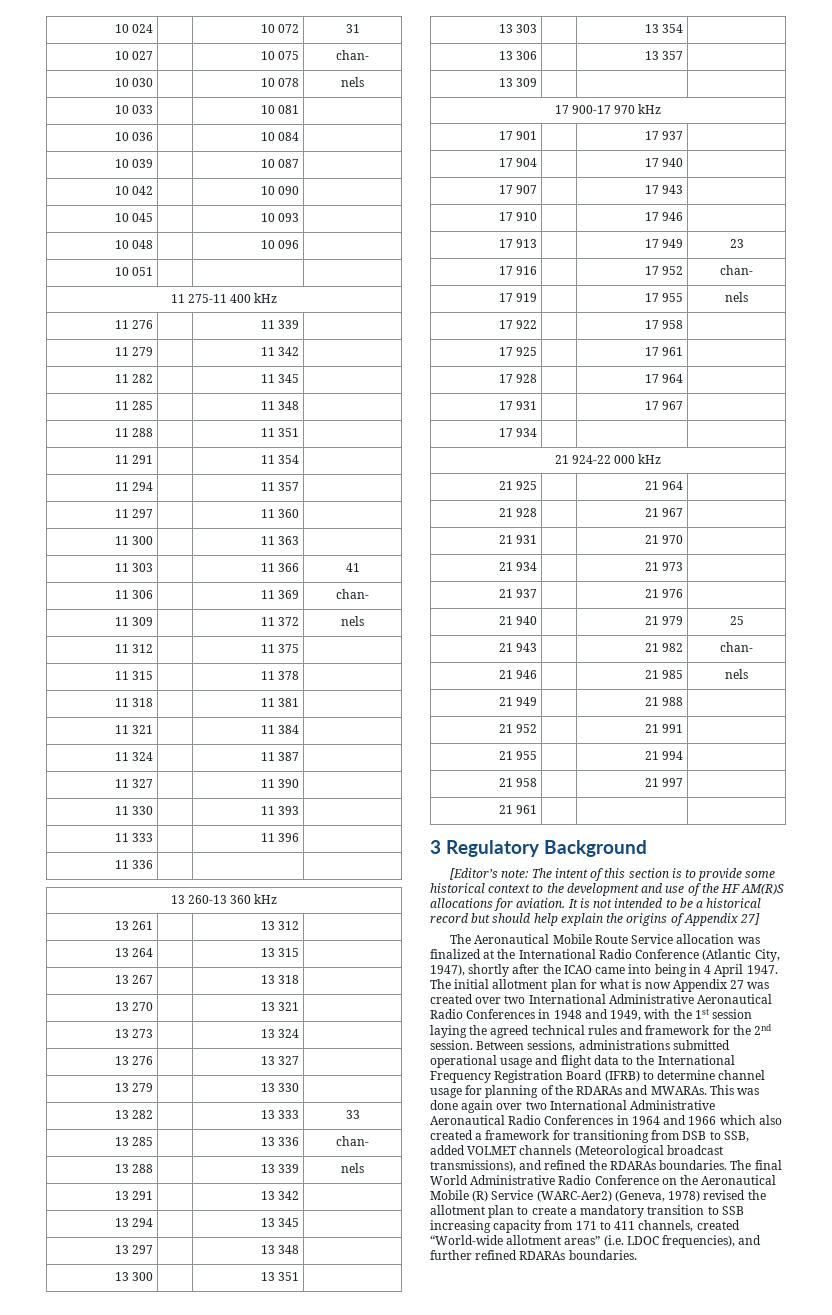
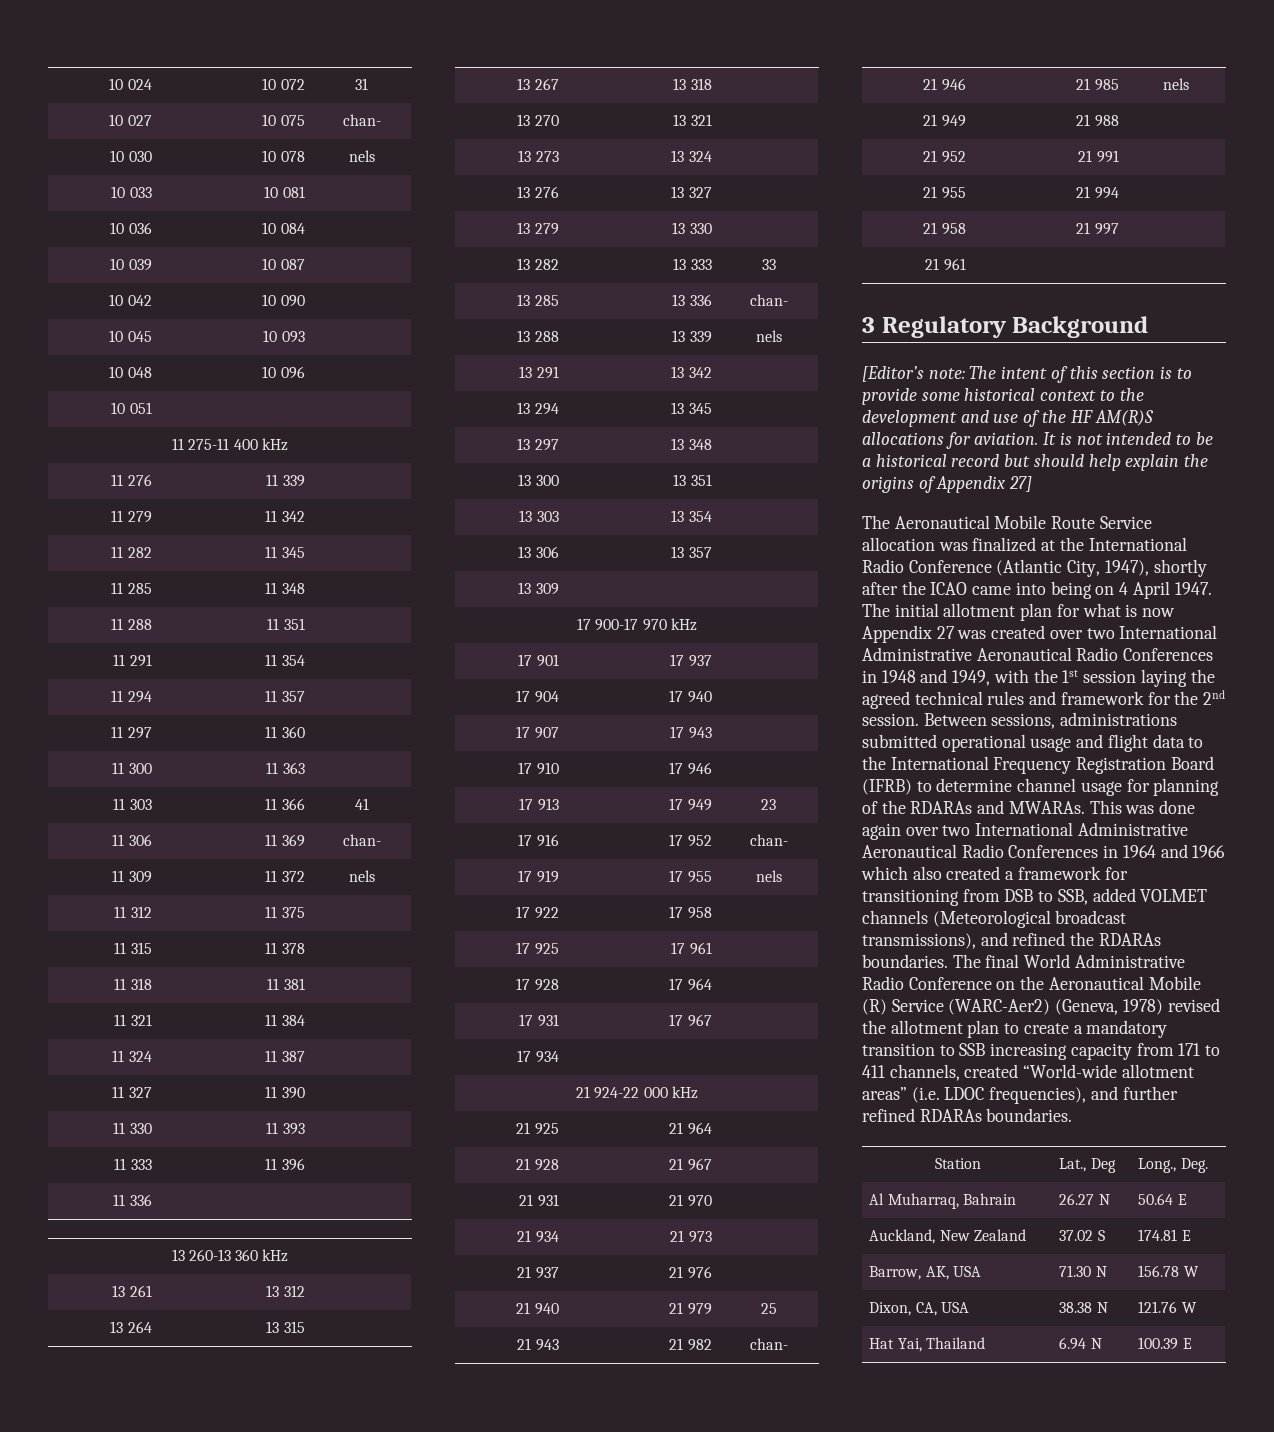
[688,964,701,974] in -> [1095,586,1115,595] on
(637, 1255) none -> [934,1158,981,1169] [1059,1158,1116,1173] [1138,1158,1208,1173] [869,1193,1016,1209] [1059,1193,1110,1205] [1138,1193,1187,1205] [869,1229,1026,1244] [1059,1230,1105,1241] [1138,1229,1191,1241] [869,1266,981,1280] [1059,1265,1107,1277] [1138,1265,1199,1277] [869,1302,969,1316] [1059,1302,1108,1313] [1138,1301,1197,1313] [869,1337,985,1352] [1059,1337,1102,1350] [1138,1337,1192,1350] // Station | Lat., Deg | Long., Deg. // Al Muharraq, Bahrain | 26.27 N | 50.64 E // Auckland, New Zealand | 37.02 S | 174.81 E // Barrow, AK, USA | 71.30 N | 156.78 W // Dixon, CA, USA | 38.38 N | 121.76 W // Hat Yai, Thailand | 6.94 N | 100.39 E

